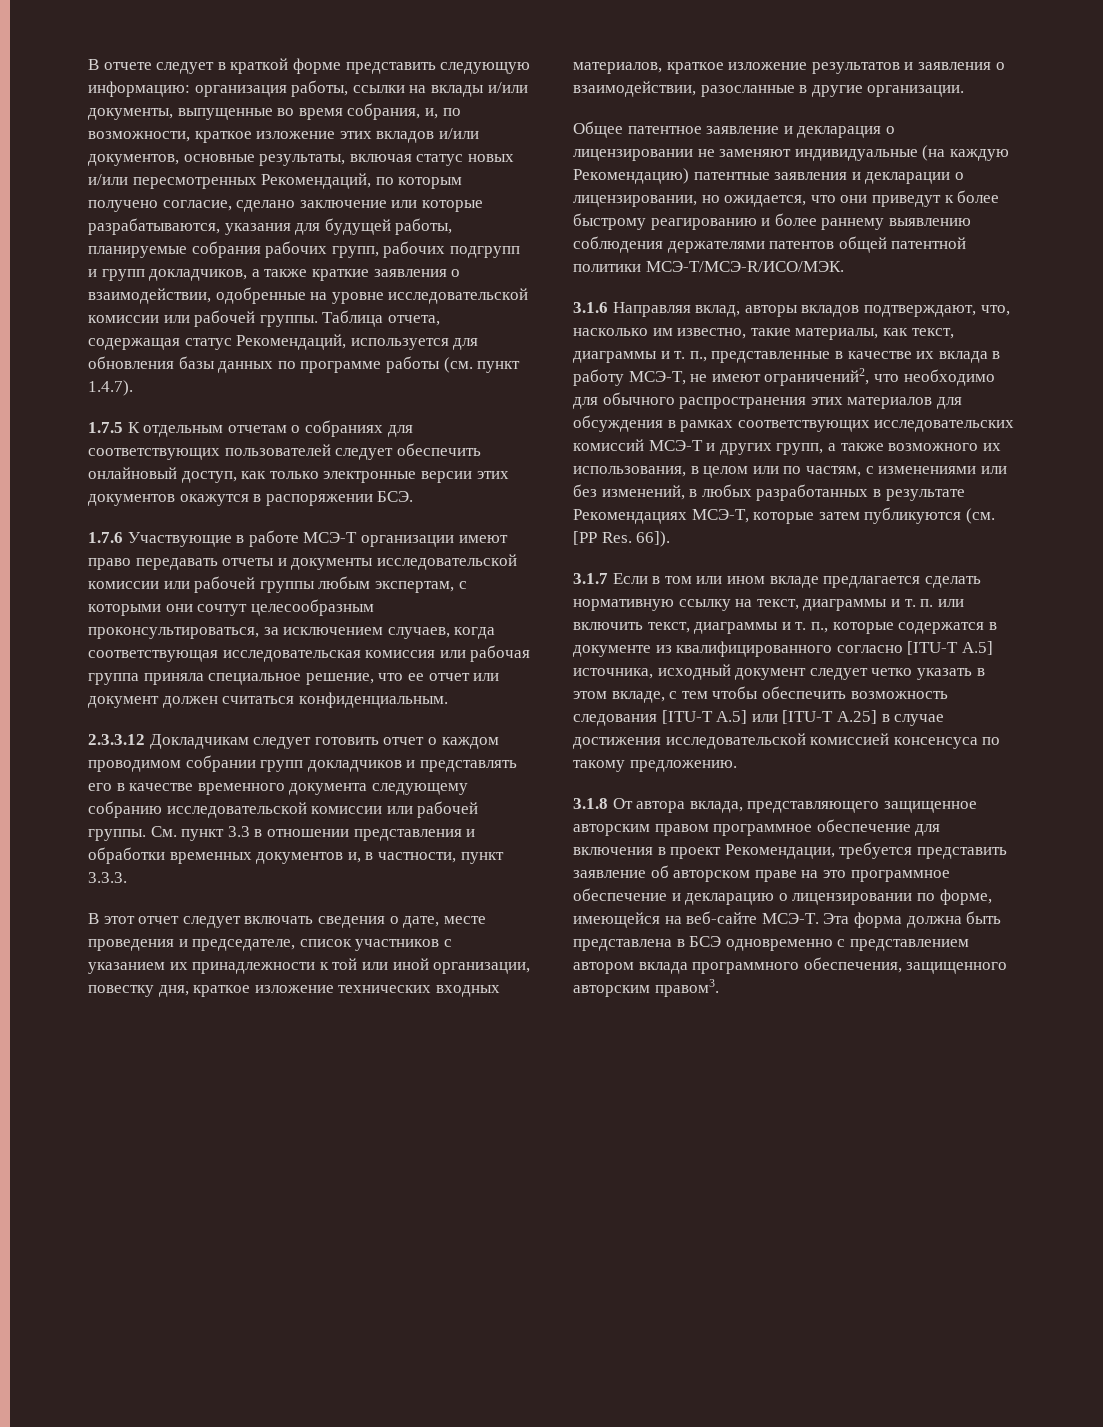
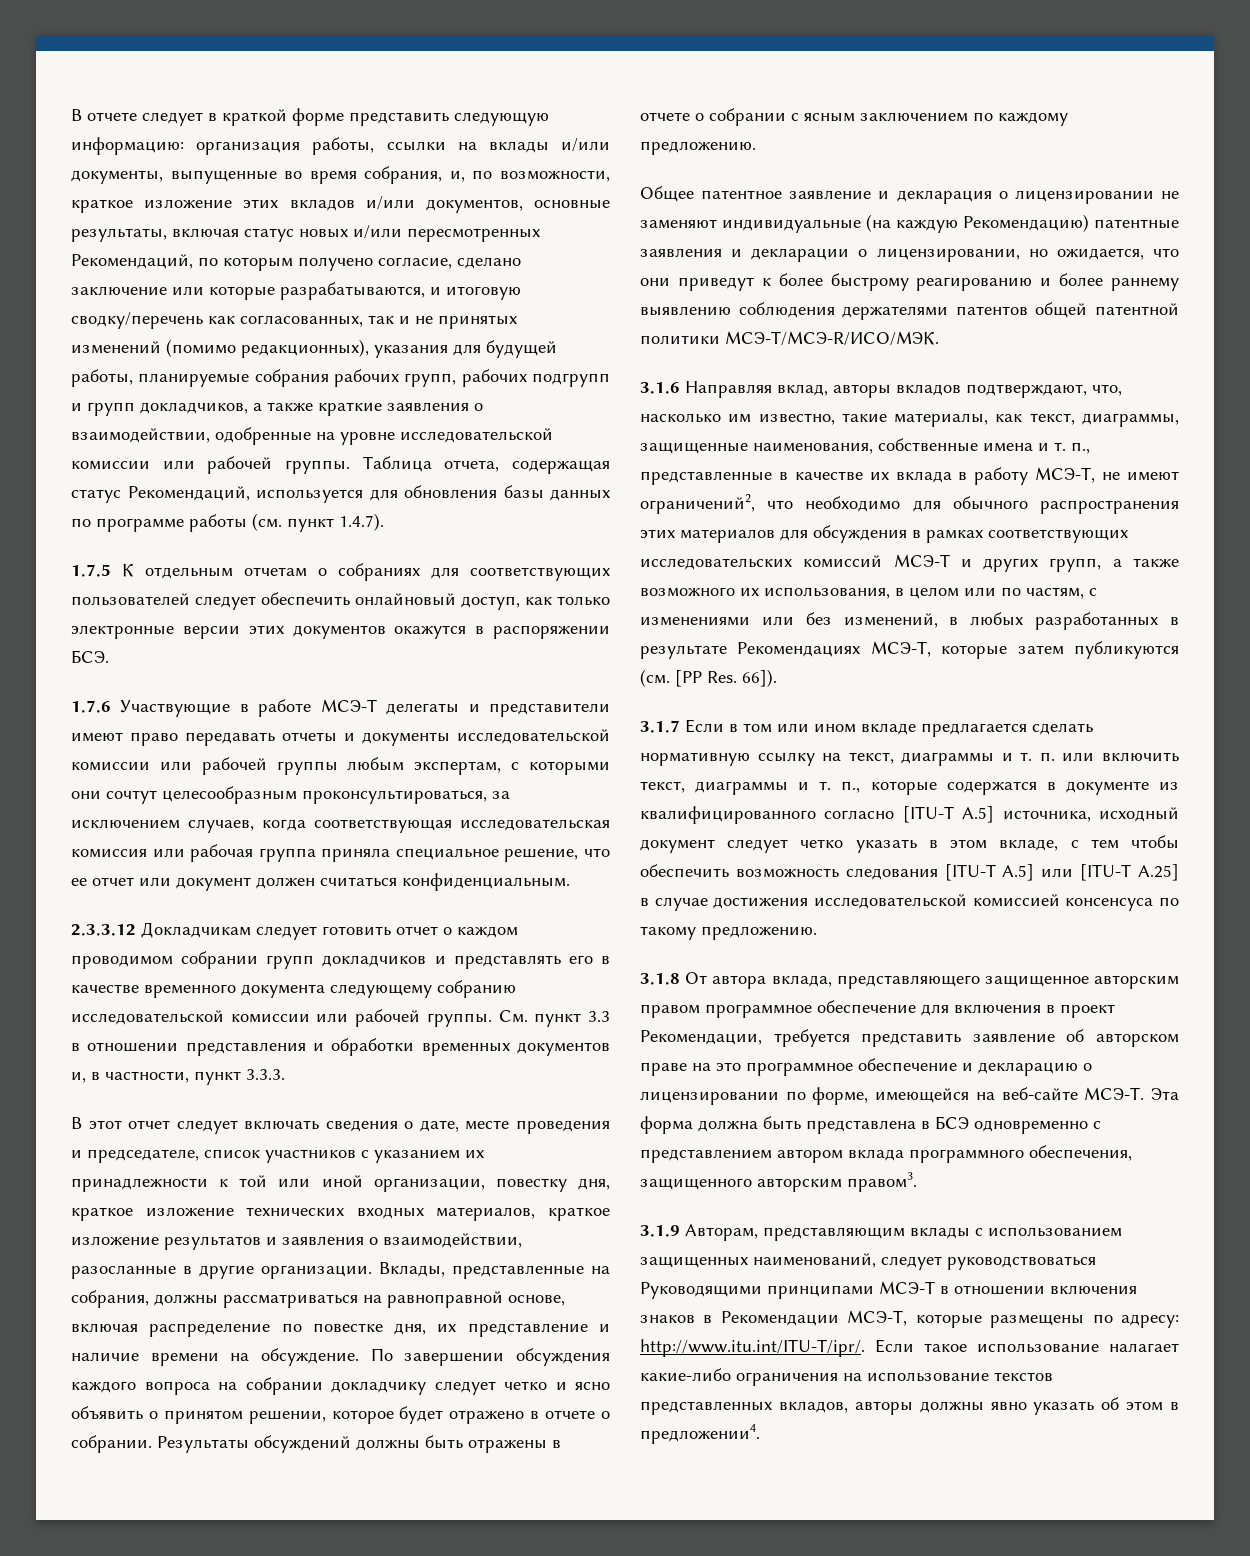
(220, 226) none -> [430,286,521,300] [71,312,517,329] [71,339,369,358] и итоговую сводку/перечень как согласованных, так и не принятых изменений (помимо редакционных),
[360,535,454,547] организации -> [386,703,610,717] делегаты и представители
(965, 91) none -> [379,1262,610,1279] [71,1290,565,1308] [71,1323,610,1337] [71,1348,610,1366] [71,1377,610,1395] [71,1406,611,1424] [71,1435,561,1453] [640,108,1068,126] [640,141,756,155] Вклады, представленные на собрания, должны рассматриваться на равноправной основе, включая распределение по повестке дня, их представление и наличие времени на обсуждение. По завершении обсуждения каждого вопроса на собрании докладчику следует четко и ясно объявить о принятом решении, которое будет отражено в отчете о собрании. Результаты обсуждений должны быть отражены в отчете о собрании с ясным заключением по каждому предложению.
[573,351,657,363] диаграммы -> [1082,413,1179,427] [640,438,1033,454] диаграммы, защищенные наименования, собственные имена
(719, 988) none -> [640,1224,1122,1241] [640,1253,1096,1270] [640,1281,1137,1299] [640,1310,1179,1328] [640,1339,1179,1357] [640,1368,1053,1386] [640,1397,1179,1415] [640,1424,760,1444] // 3.1.9 Авторам, представляющим вклады с использованием защищенных наименований, следует руководствоваться Руководящими принципами МСЭ-Т в отношении включения знаков в Рекомендации МСЭ-Т, которые размещены по адресу: http://www.itu.int/ITU-T/ipr/. Если такое использование налагает какие-либо ограничения на использование текстов представленных вкладов, авторы должны явно указать об этом в предложении4.

